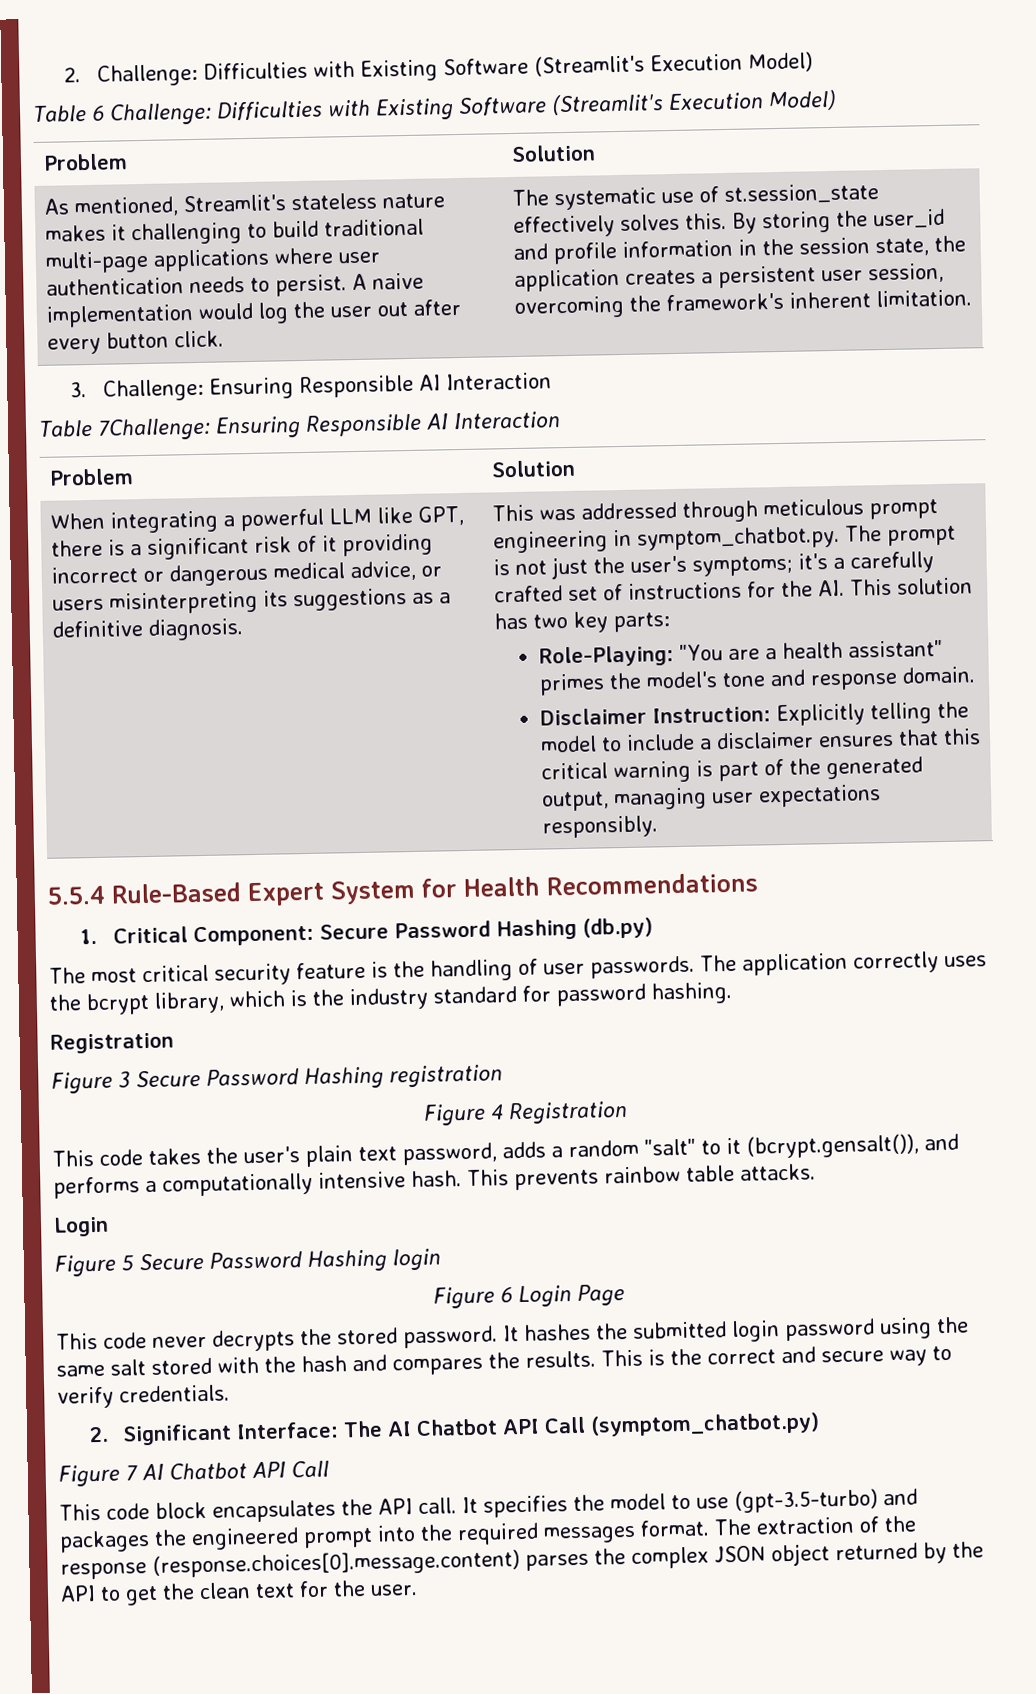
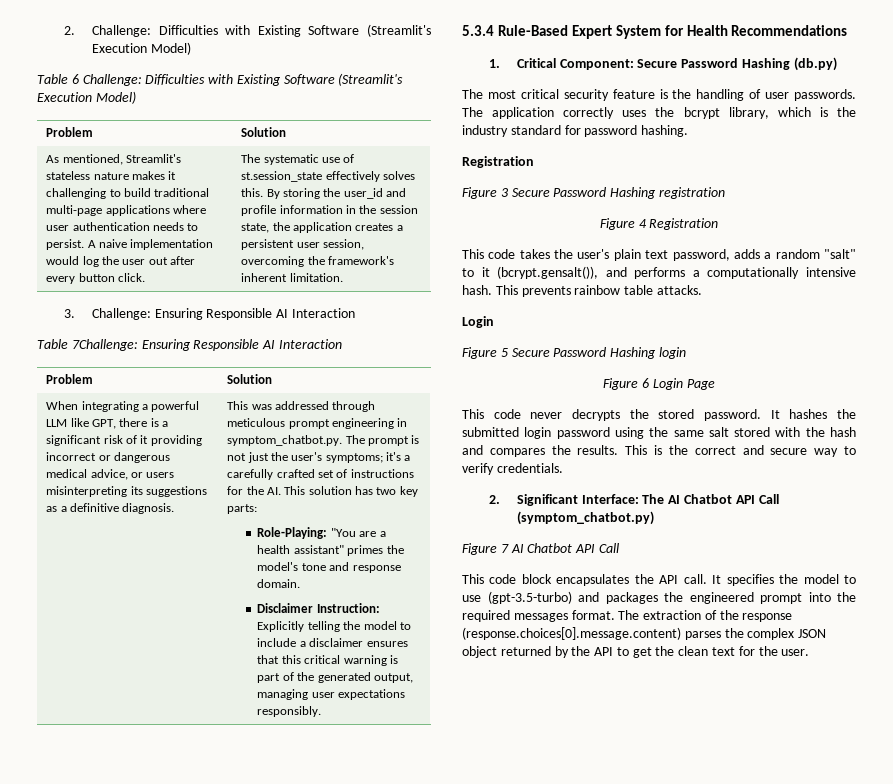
[47,885,105,905] 5.5.4 -> [462,25,494,36] 5.3.4

